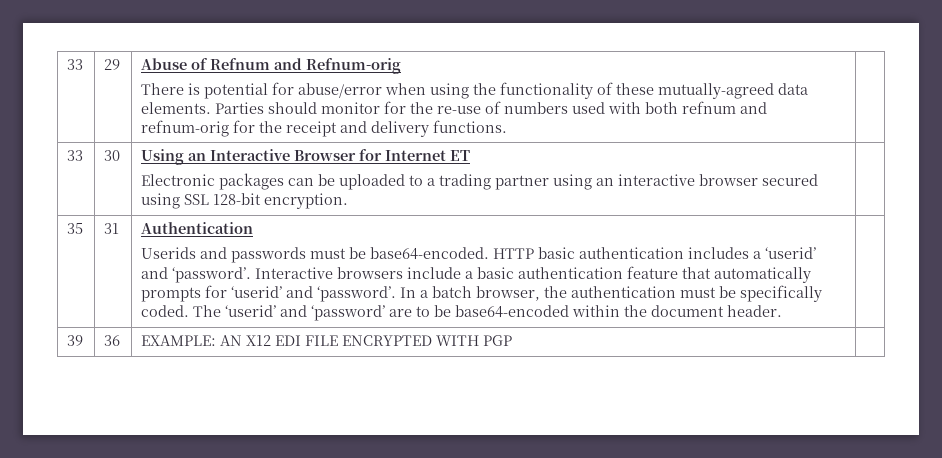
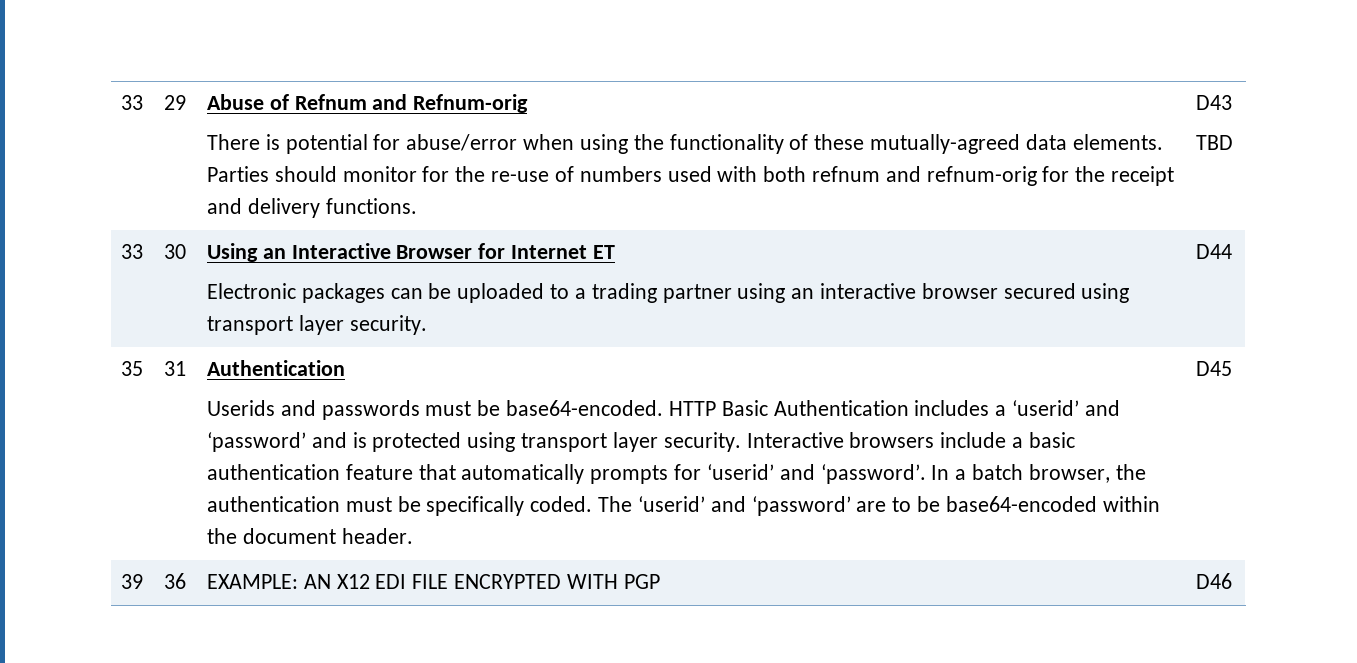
(508, 126) none -> [1196,95,1233,110] [1196,135,1234,150] D43 // TBD
[184,193,349,209] SSL 128-bit encryption. | -> [207,315,427,335] [1196,244,1233,259] transport layer security. | D44
[538,247,685,259] basic authentication -> [721,400,909,416] Basic Authentication
[172,267,252,283] ‘password’. -> [207,432,741,452] ‘password’ and is protected using transport layer security.
(783, 311) none -> [1196,361,1233,376] D45
(513, 340) none -> [1196,573,1233,589] D46

